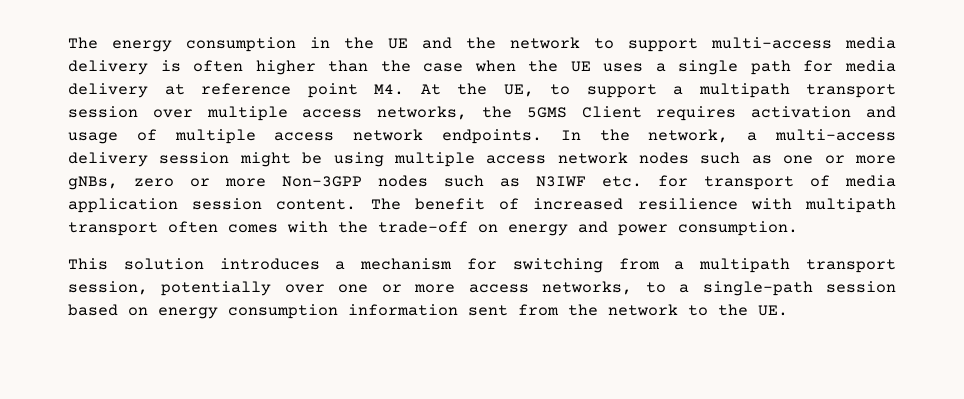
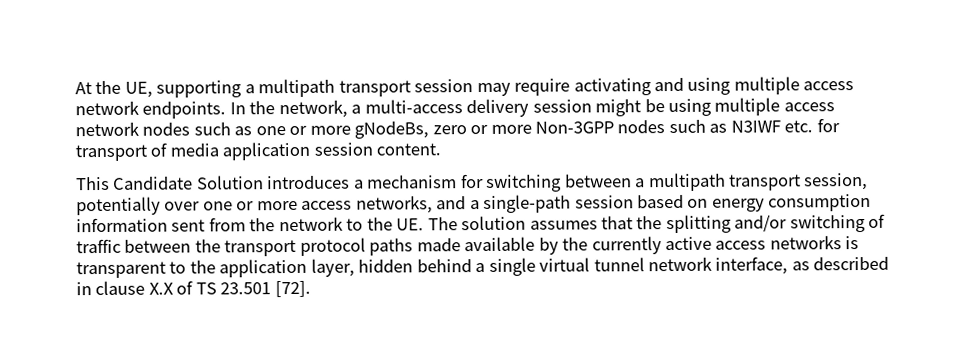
[68,37,896,52] [68,60,896,75] [68,83,404,98] The energy consumption in the UE and the network to support multi-access media delivery is often higher than the case when the UE uses a single path for media delivery at reference point M4. -> (75, 88) none
[550,84,657,98] to support -> [156,80,243,98] supporting
[152,106,896,121] [68,129,157,144] over multiple access networks, the 5GMS Client requires activation and usage of -> [476,77,732,97] may require activating and using
[68,176,118,190] gNBs, -> [354,121,430,139] gNodeBs,
[370,198,896,213] [68,221,798,236] The benefit of increased resilience with multipath transport often comes with the trade-off on energy and power consumption. -> (442, 149) none
[123,258,204,270] solution -> [113,175,264,190] Candidate Solution
[618,258,660,270] from -> [564,174,632,188] between
[645,282,666,293] to -> [436,196,467,210] and
(788, 310) none -> [427,213,886,234] [76,235,860,257] [76,256,890,279] [76,280,311,298] The solution assumes that the splitting and/or switching of traffic between the transport protocol paths made available by the currently active access networks is transparent to the application layer, hidden behind a single virtual tunnel network interface, as described in clause X.X of TS 23.501 [72].

